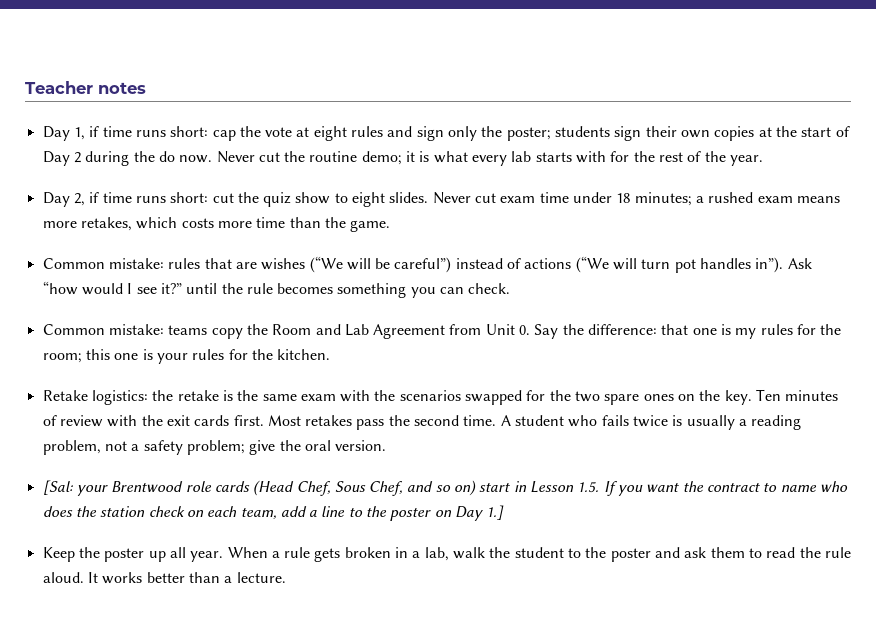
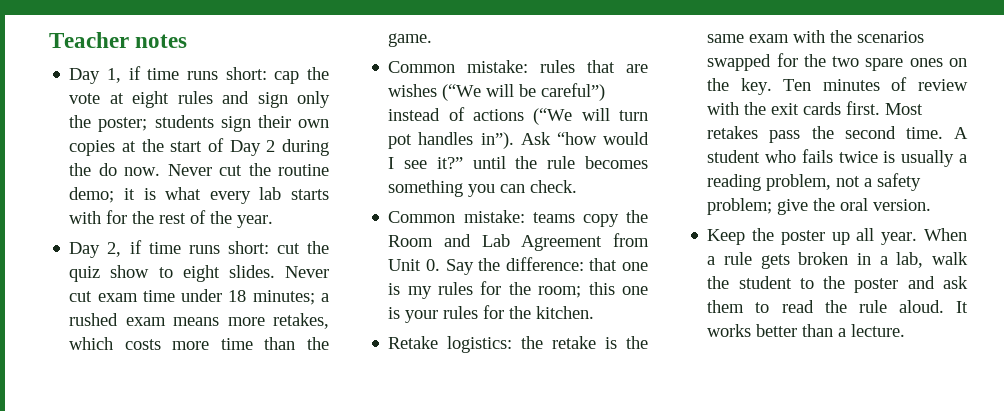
[42,480,848,496] [42,505,505,521] // [Sal: your Brentwood role cards (Head Chef, Sous Chef, and so on) start in Lesson 1.5. If you want the contract to name who does the station check on each team, add a line to the poster on Day 1.] -> (932, 205) none

